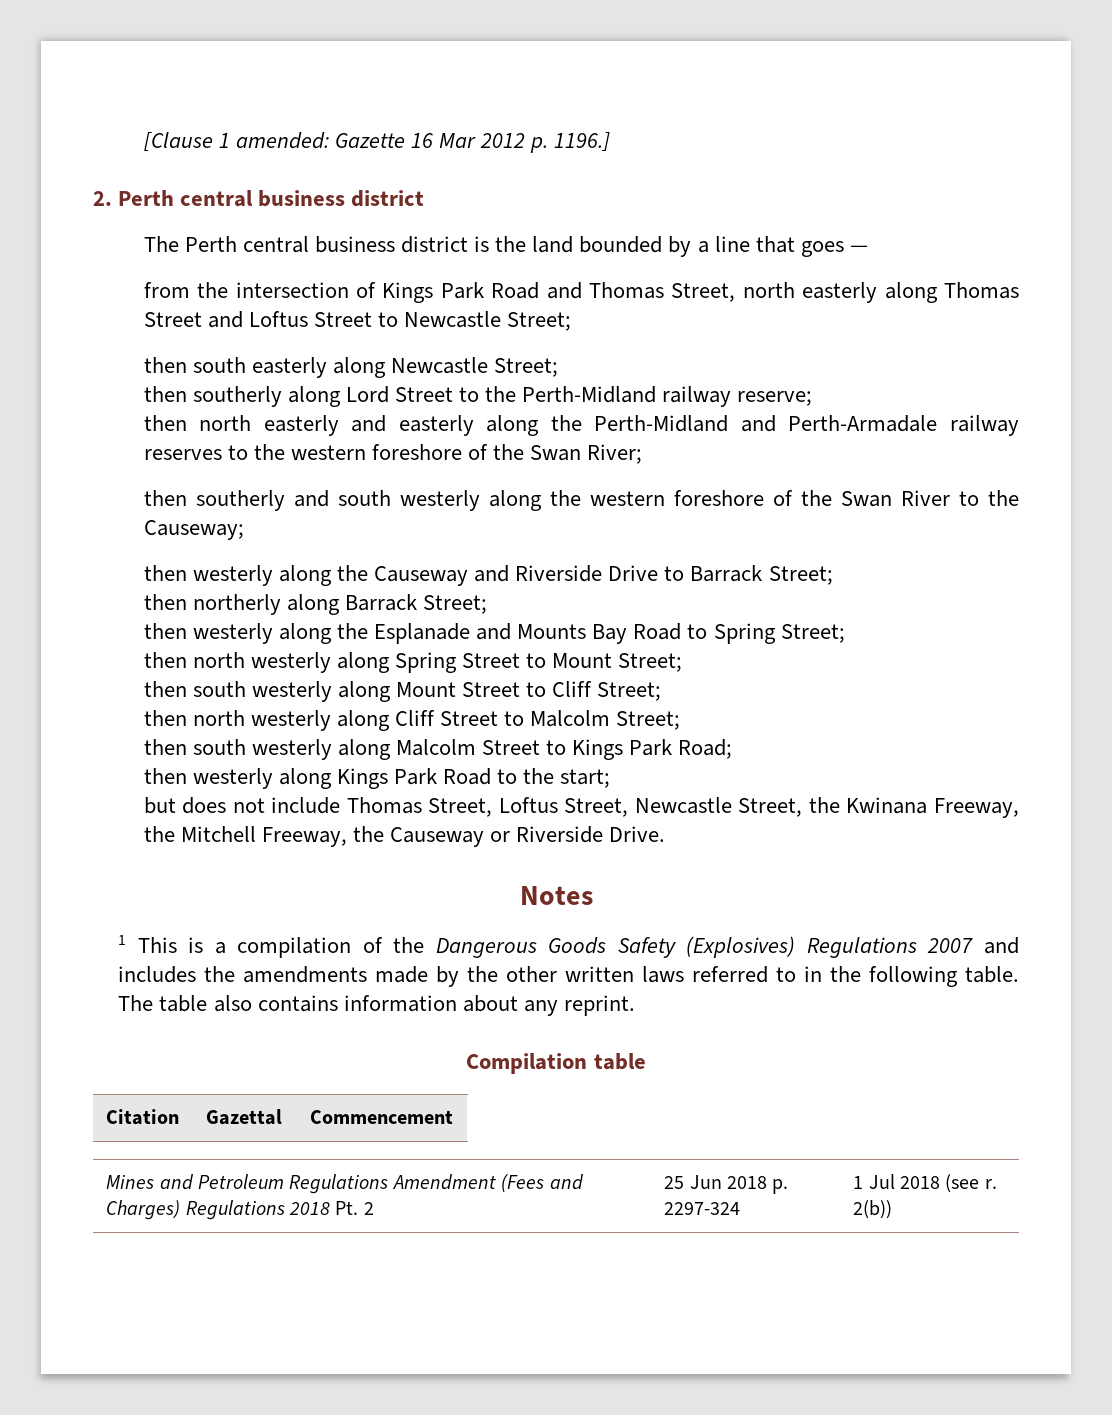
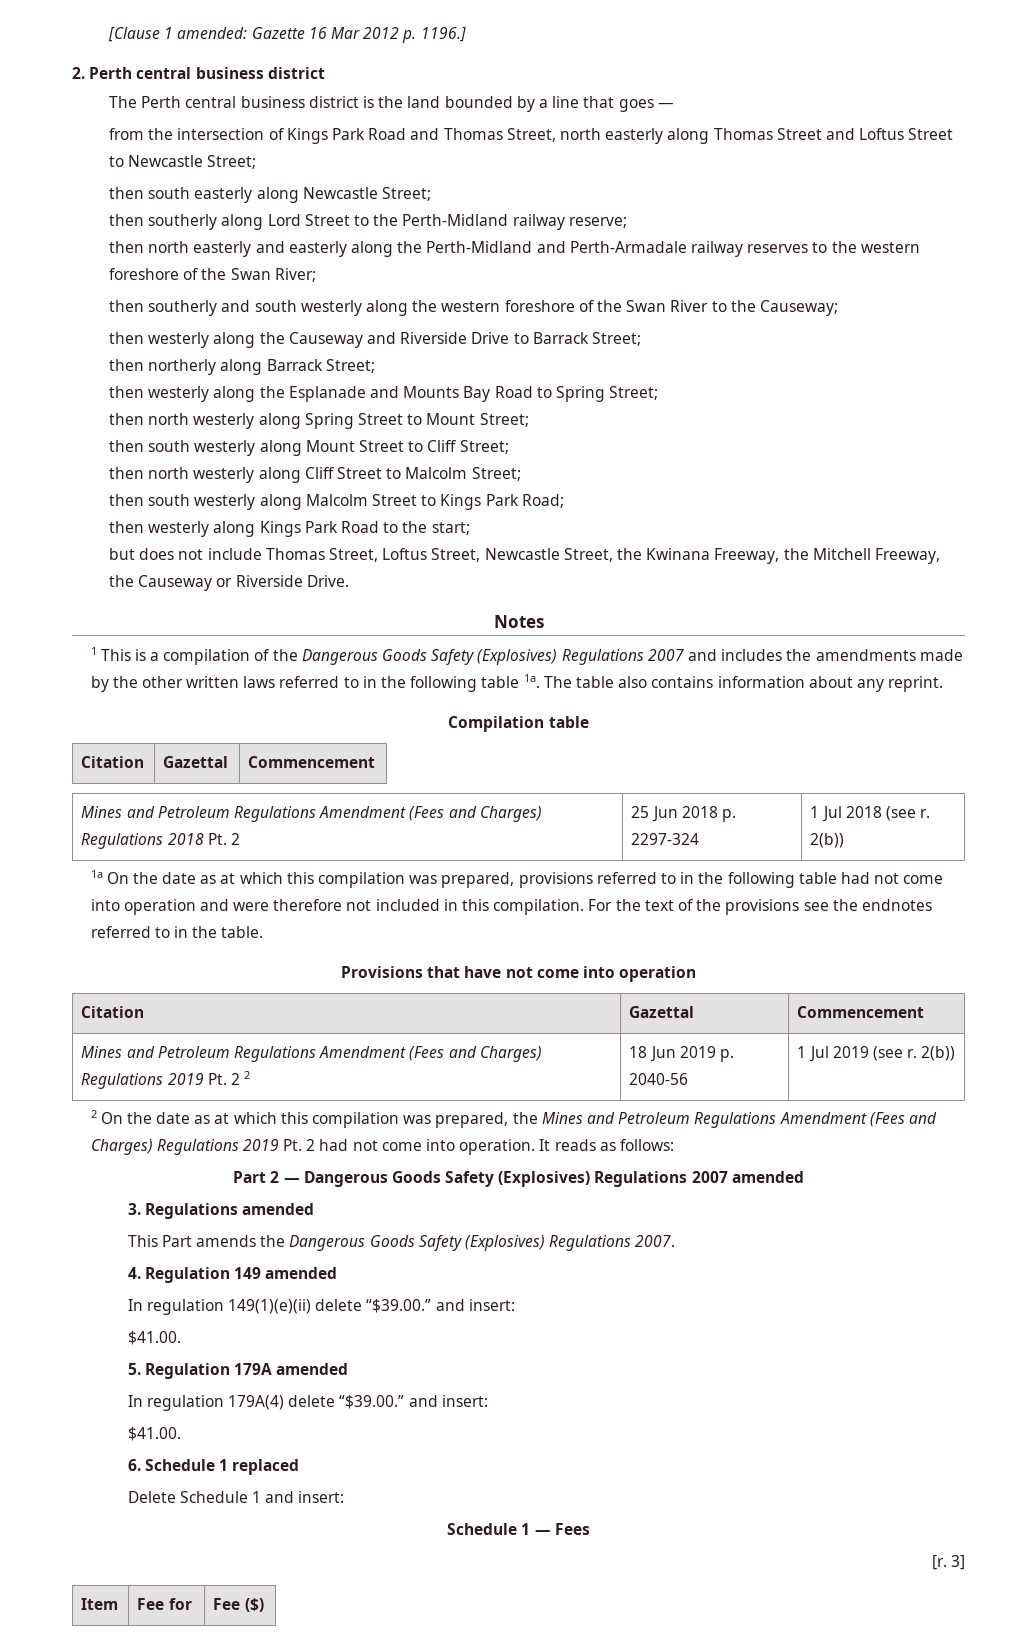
[964,966,1019,983] table. -> [481,674,540,688] table 1a.
(893, 1209) none -> [90,870,944,888] [90,899,932,915] [90,926,264,938] [340,966,697,982] [81,1006,145,1018] [629,1006,695,1018] [797,1006,925,1018] [81,1046,542,1062] [81,1071,251,1089] [629,1046,734,1062] [629,1073,689,1085] [797,1046,956,1062] [90,1110,937,1128] [90,1139,674,1155] [233,1171,804,1187] [127,1203,315,1219] [127,1235,676,1251] [127,1267,338,1283] [127,1299,515,1315] [127,1331,181,1345] [127,1363,349,1379] [127,1395,488,1411] [127,1427,181,1441] [127,1459,300,1475] [127,1491,345,1503] [447,1523,590,1535] [931,1555,965,1570] [81,1598,119,1610] [137,1598,192,1610] [213,1598,264,1612] // 1a On the date as at which this compilation was prepared, provisions referred to in the following table had not come into operation and were therefore not included in this compilation. For the text of the provisions see the endnotes referred to in the table. // Provisions that have not come into operation // Citation | Gazettal | Commencement // Mines and Petroleum Regulations Amendment (Fees and Charges) Regulations 2019 Pt. 2 2 | 18 Jun 2019 p. 2040-56 | 1 Jul 2019 (see r. 2(b)) // 2 On the date as at which this compilation was prepared, the Mines and Petroleum Regulations Amendment (Fees and Charges) Regulations 2019 Pt. 2 had not come into operation. It reads as follows: // Part 2 — Dangerous Goods Safety (Explosives) Regulations 2007 amended // 3. Regulations amended // This Part amends the Dangerous Goods Safety (Explosives) Regulations 2007. // 4. Regulation 149 amended // In regulation 149(1)(e)(ii) delete “$39.00.” and insert: // $41.00. // 5. Regulation 179A amended // In regulation 179A(4) delete “$39.00.” and insert: // $41.00. // 6. Schedule 1 replaced // Delete Schedule 1 and insert: // Schedule 1 — Fees // [r. 3] // Item | Fee for | Fee ($)

